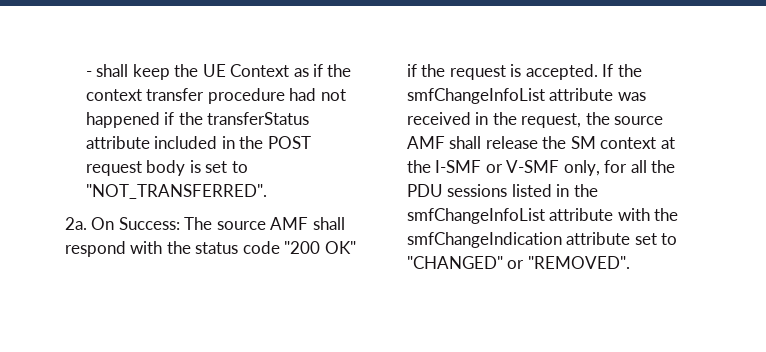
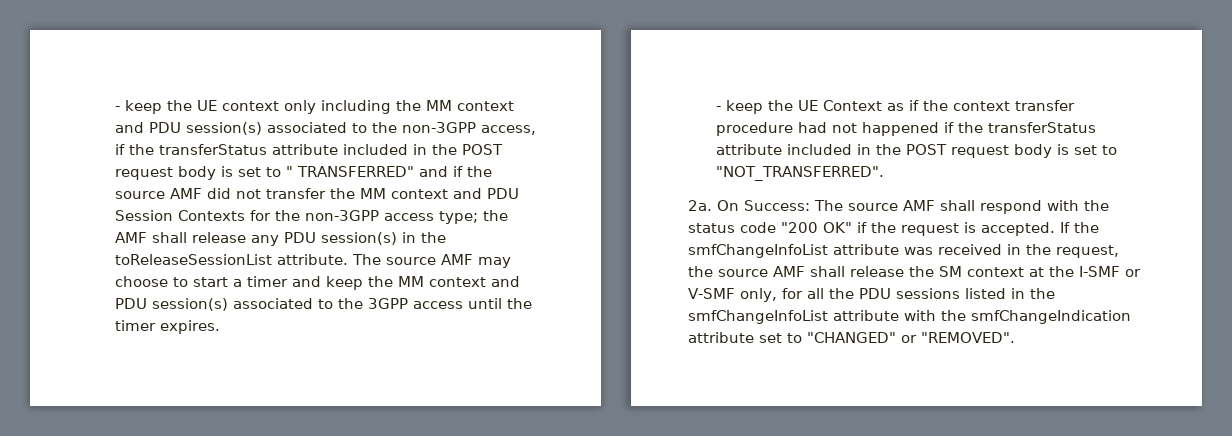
[85,64,129,77] - shall -> [115,100,515,114] [115,122,537,135] [115,144,504,155] [115,166,493,180] [115,188,520,199] [115,210,509,224] [115,232,447,246] [115,254,512,268] [115,276,521,290] [115,298,533,311] [115,320,221,334] [716,106,722,111] - keep the UE context only including the MM context and PDU session(s) associated to the non-3GPP access, if the transferStatus attribute included in the POST request body is set to " TRANSFERRED" and if the source AMF did not transfer the MM context and PDU Session Contexts for the non-3GPP access type; the AMF shall release any PDU session(s) in the toReleaseSessionList attribute. The source AMF may choose to start a timer and keep the MM context and PDU session(s) associated to the 3GPP access until the timer expires. // -

